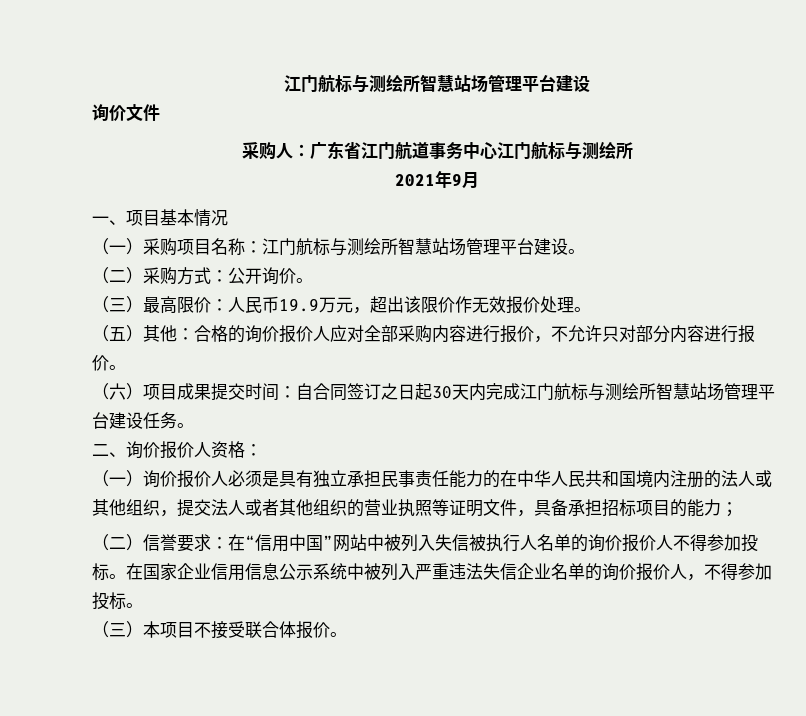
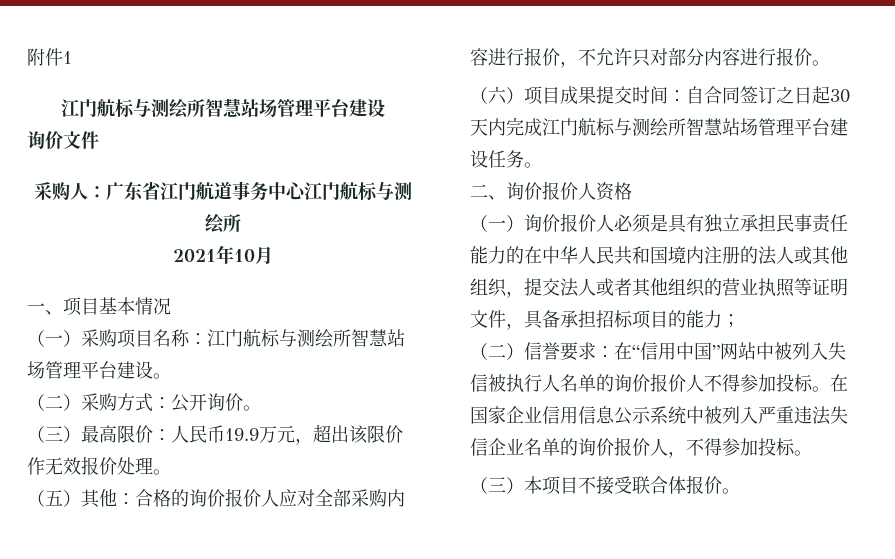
(284, 83) none -> [27,48,72,66] 附件1 //
[452,173,462,186] 9 -> [234,249,255,262] 10
[245,444,262,456] ： -> (632, 191) none

